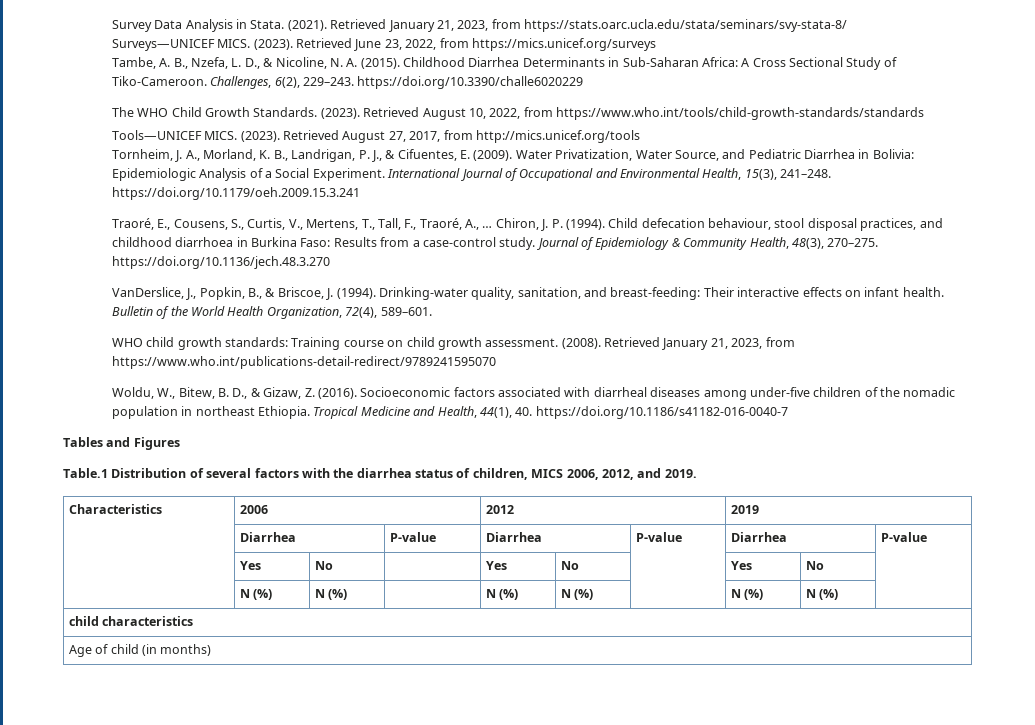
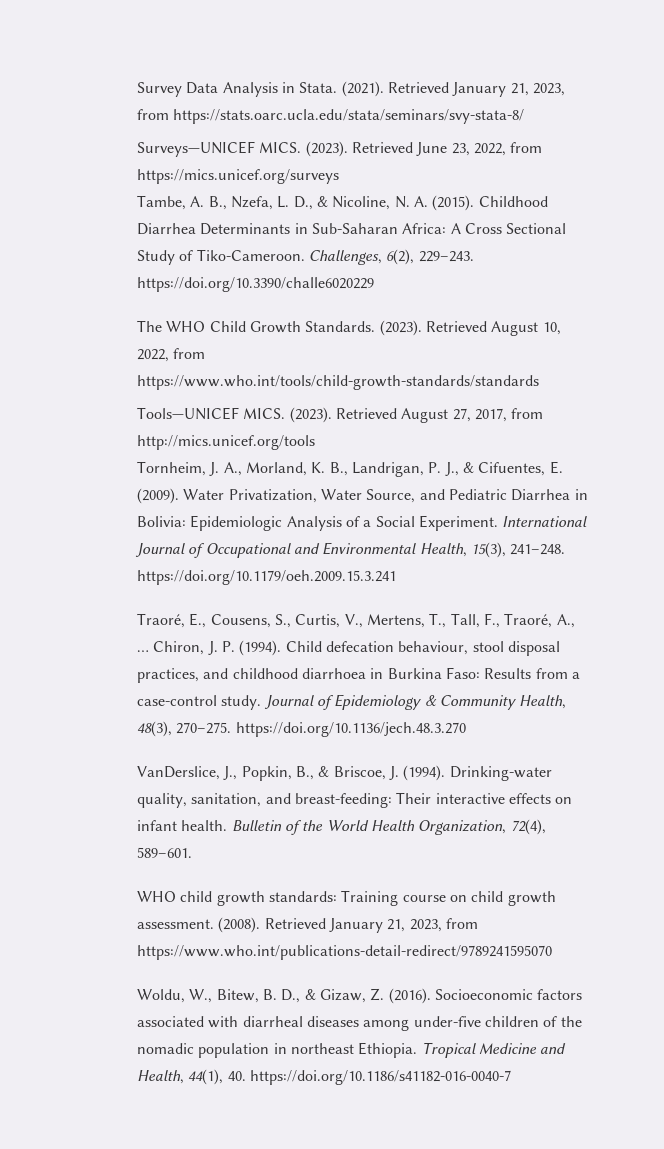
[63,437,180,450] [63,468,697,480] [68,504,162,514] [239,505,268,514] [485,505,514,514] [730,505,759,514] [239,532,296,542] [389,532,436,542] [485,532,542,542] [635,532,682,542] [730,532,787,542] [880,532,927,542] [239,561,261,570] [314,561,333,570] [485,561,507,570] [560,561,579,570] [730,561,752,570] [805,561,824,570] [239,589,273,600] [314,589,348,600] [485,589,519,600] [560,589,594,600] [730,589,764,600] [805,589,839,600] [68,616,194,626] [68,644,212,657] // Tables and Figures // Table.1 Distribution of several factors with the diarrhea status of children, MICS 2006, 2012, and 2019. // Characteristics | 2006 | 2012 | 2019 // | Diarrhea | P-value | Diarrhea | P-value | Diarrhea | P-value // | Yes | No | | Yes | No | | Yes | No | // | N (%) | N (%) | | N (%) | N (%) | | N (%) | N (%) | // child characteristics // Age of child (in months) -> (512, 1077) none

